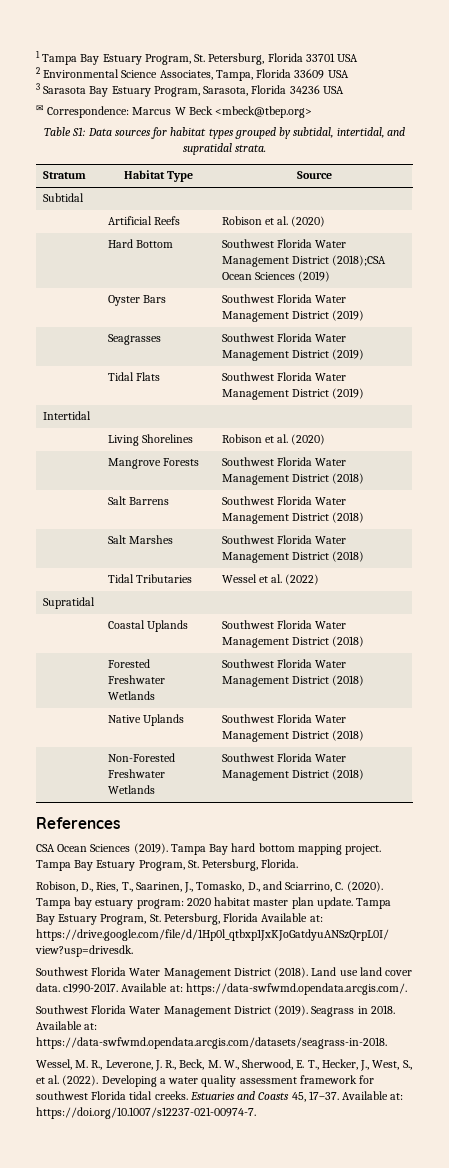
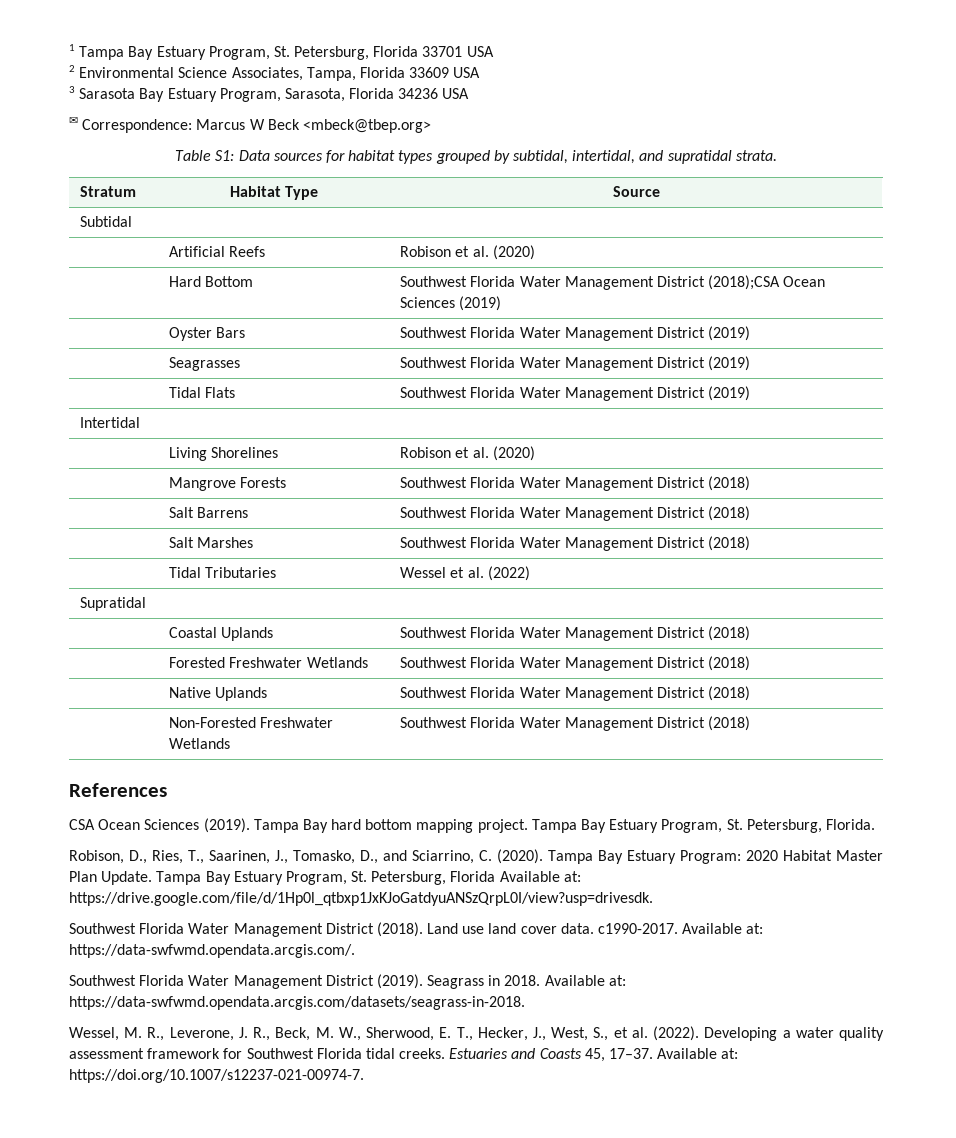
[74,897,353,909] bay estuary program: 2020 habitat master plan update. -> [598,850,883,864] [69,871,153,885] Bay Estuary Program: 2020 Habitat Master Plan Update.
[36,1091,88,1100] southwest -> [246,1048,314,1059] Southwest

